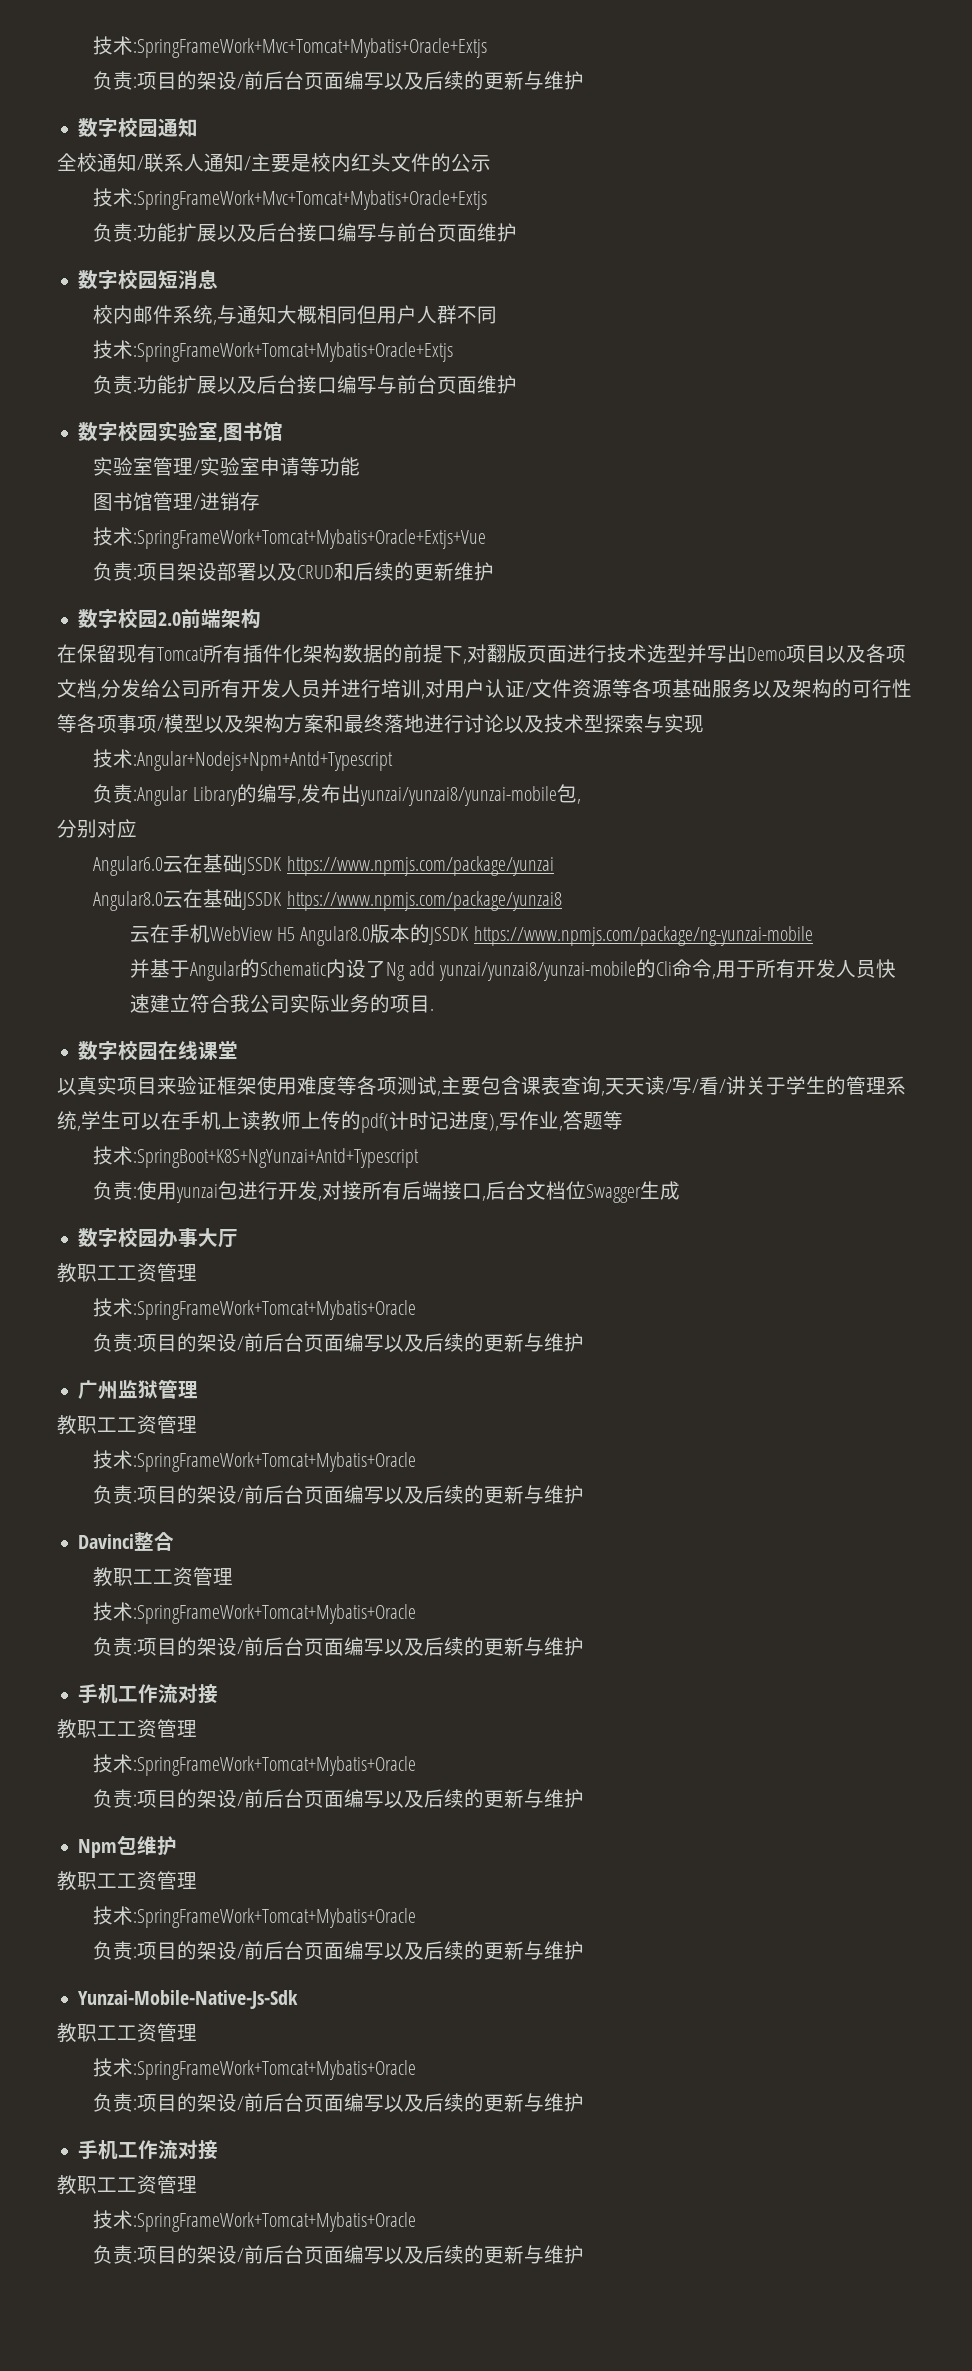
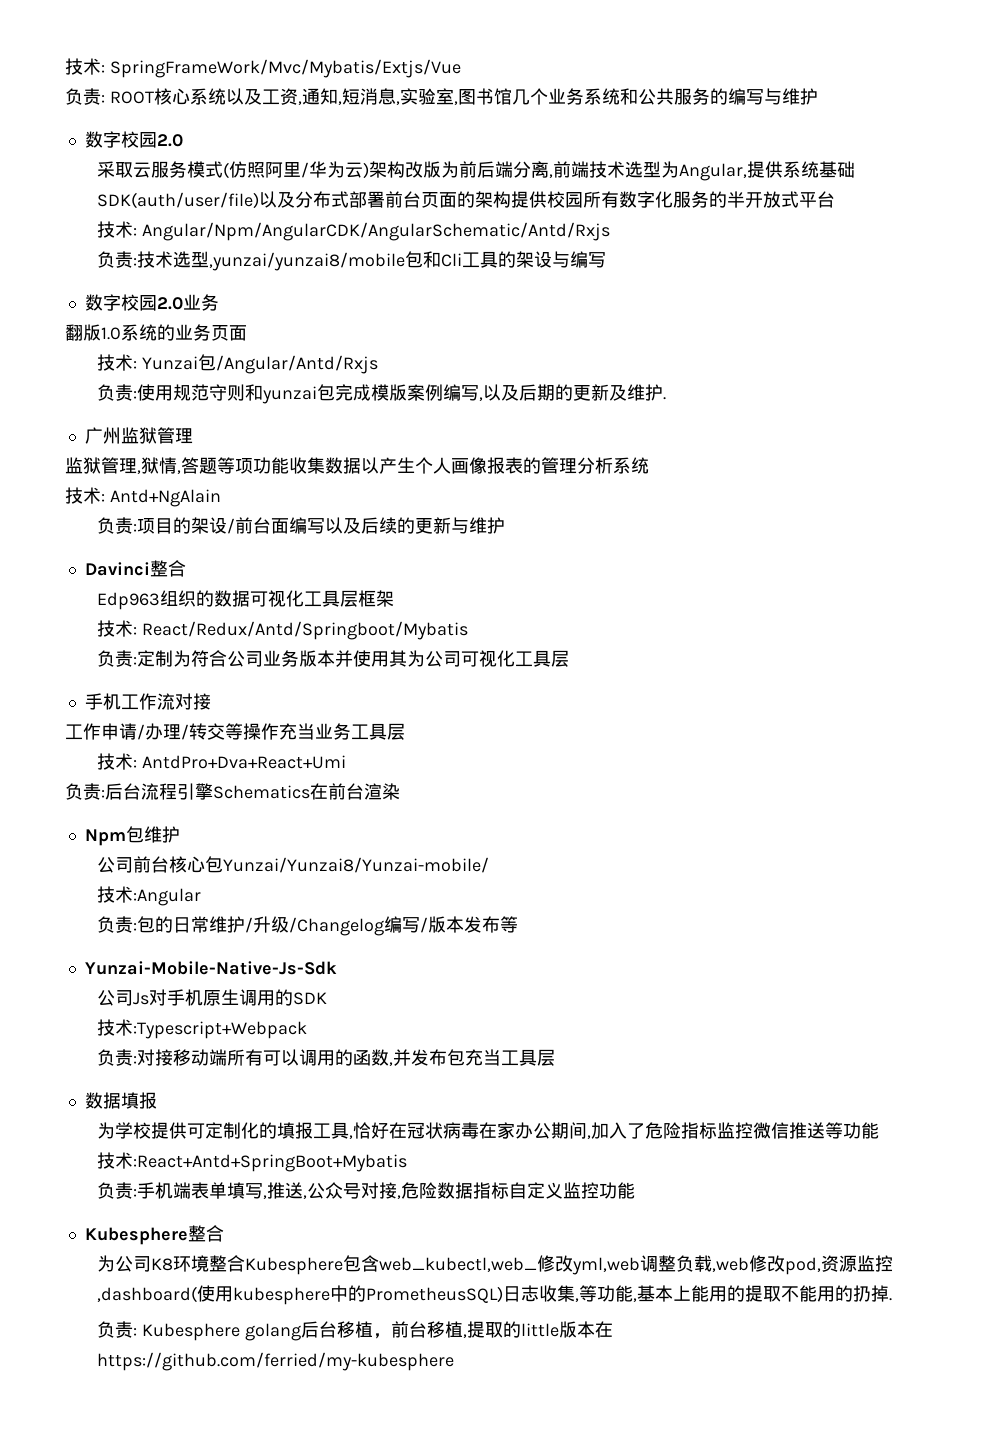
[93,36,488,58] [93,71,585,90] [78,118,199,137] [57,153,491,173] [93,188,488,210] [93,223,518,242] [78,269,219,290] [93,305,498,325] [93,340,454,362] [93,375,518,394] [78,421,284,442] [93,457,361,476] [93,492,261,511] [93,527,487,549] [93,562,495,581] [78,609,262,629] [57,644,906,664] [57,679,912,699] [57,714,704,734] [93,749,394,771] [93,784,581,806] [57,819,137,838] [93,854,554,876] [93,889,562,911] [129,924,813,946] [129,959,897,981] [129,994,434,1013] [78,1041,239,1060] [57,1076,906,1096] [57,1111,623,1133] [93,1146,420,1168] [93,1181,681,1203] [78,1228,239,1248] [57,1263,197,1283] [93,1298,417,1320] [93,1333,585,1352] [78,1379,199,1399] [57,1415,197,1435] [93,1450,417,1472] [93,1485,325,1504] 技术:SpringFrameWork+Mvc+Tomcat+Mybatis+Oracle+Extjs // 负责:项目的架设/前后台页面编写以及后续的更新与维护 // 数字校园通知 // 全校通知/联系人通知/主要是校内红头文件的公示 // 技术:SpringFrameWork+Mvc+Tomcat+Mybatis+Oracle+Extjs // 负责:功能扩展以及后台接口编写与前台页面维护 // 数字校园短消息 // 校内邮件系统,与通知大概相同但用户人群不同 // 技术:SpringFrameWork+Tomcat+Mybatis+Oracle+Extjs // 负责:功能扩展以及后台接口编写与前台页面维护 // 数字校园实验室,图书馆 // 实验室管理/实验室申请等功能 // 图书馆管理/进销存 // 技术:SpringFrameWork+Tomcat+Mybatis+Oracle+Extjs+Vue // 负责:项目架设部署以及CRUD和后续的更新维护 // 数字校园2.0前端架构 // 在保留现有Tomcat所有插件化架构数据的前提下,对翻版页面进行技术选型并写出Demo项目以及各项文档,分发给公司所有开发人员并进行培训,对用户认证/文件资源等各项基础服务以及架构的可行性等各项事项/模型以及架构方案和最终落地进行讨论以及技术型探索与实现 // 技术:Angular+Nodejs+Npm+Antd+Typescript // 负责:Angular Library的编写,发布出yunzai/yunzai8/yunzai-mobile包, // 分别对应 // Angular6.0云在基础JSSDK https://www.npmjs.com/package/yunzai // Angular8.0云在基础JSSDK https://www.npmjs.com/package/yunzai8 // 云在手机WebView H5 Angular8.0版本的JSSDK https://www.npmjs.com/package/ng-yunzai-mobile // 并基于Angular的Schematic内设了Ng add yunzai/yunzai8/yunzai-mobile的Cli命令,用于所有开发人员快速建立符合我公司实际业务的项目. // 数字校园在线课堂 // 以真实项目来验证框架使用难度等各项测试,主要包含课表查询,天天读/写/看/讲关于学生的管理系统,学生可以在手机上读教师上传的pdf(计时记进度),写作业,答题等 // 技术:SpringBoot+K8S+NgYunzai+Antd+Typescript // 负责:使用yunzai包进行开发,对接所有后端接口,后台文档位Swagger生成 // 数字校园办事大厅 // 教职工工资管理 // 技术:SpringFrameWork+Tomcat+Mybatis+Oracle // 负责:项目的架设/前后台页面编写以及后续的更新与维护 // 广州监狱管理 // 教职工工资管理 // 技术:SpringFrameWork+Tomcat+Mybatis+Oracle // 负责:项目的架设/前后台页 -> [65,58,461,78] [65,88,818,105] [84,131,183,148] [97,161,856,181] [97,191,836,209] [97,221,611,241] [97,251,607,271] [84,294,219,311] [65,324,247,341] [97,354,379,374] [97,384,667,404] [84,427,193,444] [65,457,649,474] [65,487,221,507] [97,517,272,534] 技术: SpringFrameWork/Mvc/Mybatis/Extjs/Vue // 负责: ROOT核心系统以及工资,通知,短消息,实验室,图书馆几个业务系统和公共服务的编写与维护 // 数字校园2.0 // 采取云服务模式(仿照阿里/华为云)架构改版为前后端分离,前端技术选型为Angular,提供系统基础SDK(auth/user/file)以及分布式部署前台页面的架构提供校园所有数字化服务的半开放式平台 // 技术: Angular/Npm/AngularCDK/AngularSchematic/Antd/Rxjs // 负责:技术选型,yunzai/yunzai8/mobile包和Cli工具的架设与编写 // 数字校园2.0业务 // 翻版1.0系统的业务页面 // 技术: Yunzai包/Angular/Antd/Rxjs // 负责:使用规范守则和yunzai包完成模版案例编写,以及后期的更新及维护. // 广州监狱管理 // 监狱管理,狱情,答题等项功能收集数据以产生个人画像报表的管理分析系统 // 技术: Antd+NgAlain // 负责:项目的架设/前台
[93,1567,234,1587] [93,1602,417,1624] [93,1637,585,1656] [78,1684,219,1704] [57,1719,197,1739] [93,1754,417,1776] [93,1789,585,1808] [78,1835,178,1858] [57,1871,197,1891] [93,1906,417,1928] [93,1941,585,1960] [78,1990,299,2009] [57,2023,197,2043] [93,2058,417,2080] [93,2093,585,2112] [78,2140,219,2160] [57,2175,197,2195] [93,2210,417,2232] [93,2245,585,2264] 教职工工资管理 // 技术:SpringFrameWork+Tomcat+Mybatis+Oracle // 负责:项目的架设/前后台页面编写以及后续的更新与维护 // 手机工作流对接 // 教职工工资管理 // 技术:SpringFrameWork+Tomcat+Mybatis+Oracle // 负责:项目的架设/前后台页面编写以及后续的更新与维护 // Npm包维护 // 教职工工资管理 // 技术:SpringFrameWork+Tomcat+Mybatis+Oracle // 负责:项目的架设/前后台页面编写以及后续的更新与维护 // Yunzai-Mobile-Native-Js-Sdk // 教职工工资管理 // 技术:SpringFrameWork+Tomcat+Mybatis+Oracle // 负责:项目的架设/前后台页面编写以及后续的更新与维护 // 手机工作流对接 // 教职工工资管理 // 技术:SpringFrameWork+Tomcat+Mybatis+Oracle // 负责:项目的架设/前后台页面编写以及后续的更新与维护 -> [97,590,395,610] [97,620,469,640] [97,650,570,667] [84,693,211,710] [65,723,405,740] [97,753,347,770] [65,783,400,800] [84,826,180,846] [97,856,490,873] [97,886,202,906] [97,916,519,936] [84,961,337,975] [97,989,328,1006] [97,1019,308,1039] [97,1049,556,1066] [84,1092,157,1109] [97,1122,880,1139] [97,1152,408,1172] [97,1182,636,1199] [84,1225,224,1245] [97,1255,894,1275] [97,1285,893,1305] [97,1321,613,1341] [97,1352,455,1371] Edp963组织的数据可视化工具层框架 // 技术: React/Redux/Antd/Springboot/Mybatis // 负责:定制为符合公司业务版本并使用其为公司可视化工具层 // 手机工作流对接 // 工作申请/办理/转交等操作充当业务工具层 // 技术: AntdPro+Dva+React+Umi // 负责:后台流程引擎Schematics在前台渲染 // Npm包维护 // 公司前台核心包Yunzai/Yunzai8/Yunzai-mobile/ // 技术:Angular // 负责:包的日常维护/升级/Changelog编写/版本发布等 // Yunzai-Mobile-Native-Js-Sdk // 公司Js对手机原生调用的SDK // 技术:Typescript+Webpack // 负责:对接移动端所有可以调用的函数,并发布包充当工具层 // 数据填报 // 为学校提供可定制化的填报工具,恰好在冠状病毒在家办公期间,加入了危险指标监控微信推送等功能 // 技术:React+Antd+SpringBoot+Mybatis // 负责:手机端表单填写,推送,公众号对接,危险数据指标自定义监控功能 // Kubesphere整合 // 为公司K8环境整合Kubesphere包含web_kubectl,web_修改yml,web调整负载,web修改pod,资源监控,dashboard(使用kubesphere中的PrometheusSQL)日志收集,等功能,基本上能用的提取不能用的扔掉. // 负责: Kubesphere golang后台移植，前台移植,提取的little版本在https://github.com/ferried/my-kubesphere

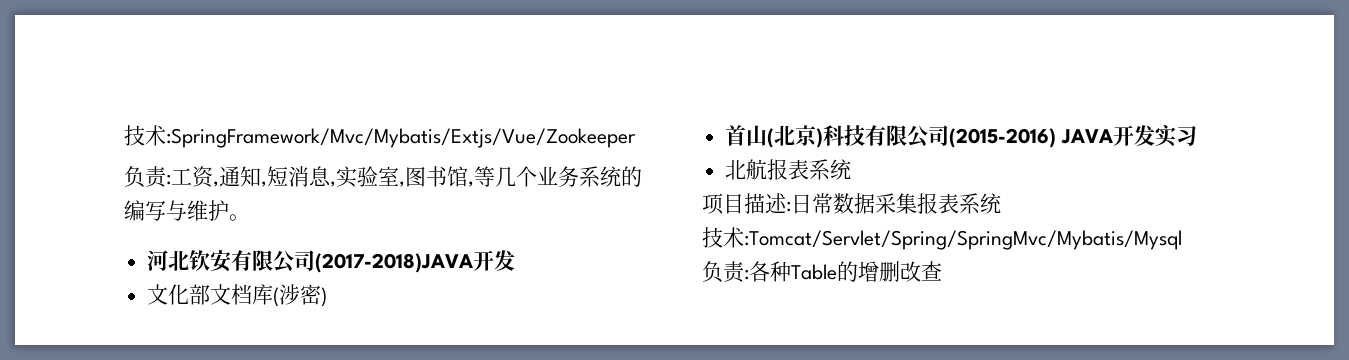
[65,58,461,78] [65,88,262,105] 技术: SpringFrameWork/Mvc/Mybatis/Extjs/Vue // 负责: ROOT核心系统以及 -> [124,125,636,148] [124,166,171,188] 技术:SpringFramework/Mvc/Mybatis/Extjs/Vue/Zookeeper // 负责:
(512, 96) none -> [468,166,495,187] ,等
[619,88,710,105] 和公共服务 -> (621, 176) none
[84,131,183,148] [97,161,856,181] [97,191,836,209] [97,221,611,241] [97,251,607,271] [84,294,219,311] [65,324,247,341] [97,354,379,374] [97,384,667,404] [84,427,193,444] [65,457,613,474] // 数字校园2.0 // 采取云服务模式(仿照阿里/华为云)架构改版为前后端分离,前端技术选型为Angular,提供系统基础SDK(auth/user/file)以及分布式部署前台页面的架构提供校园所有数字化服务的半开放式平台 // 技术: Angular/Npm/AngularCDK/AngularSchematic/Antd/Rxjs // 负责:技术选型,yunzai/yunzai8/mobile包和Cli工具的架设与编写 // 数字校园2.0业务 // 翻版1.0系统的业务页面 // 技术: Yunzai包/Angular/Antd/Rxjs // 负责:使用规范守则和yunzai包完成模版案例编写,以及后期的更新及维护. // 广州监狱管理 // 监狱管理,狱情,答题等项功能收集数据以产生个人画像报表的管理分析 -> [229,214,250,221] [147,250,516,273] [147,284,328,307] [725,125,1197,148] [725,159,852,180] [702,193,959,215] 。 // 河北钦安有限公司(2017-2018)JAVA开发 // 文化部文档库(涉密) // 首山(北京)科技有限公司(2015-2016) JAVA开发实习 // 北航报表系统 // 项目描述:日常数据采集报表
[101,489,221,507] [97,517,506,534] [84,560,186,577] [97,590,395,610] [97,620,469,640] [97,650,570,667] [84,693,211,710] [65,723,405,740] [97,753,347,770] [65,783,400,800] [84,826,180,846] [97,856,490,873] [97,886,202,906] [97,916,519,936] [84,961,337,975] [97,989,328,1006] [97,1019,308,1039] [97,1049,556,1066] [84,1092,157,1109] [97,1122,880,1139] [97,1152,408,1172] [97,1182,636,1199] [84,1225,224,1245] [97,1255,894,1275] [97,1285,893,1305] [97,1321,613,1341] [97,1352,455,1371] : Antd+NgAlain // 负责:项目的架设/前台面编写以及后续的更新与维护 // Davinci整合 // Edp963组织的数据可视化工具层框架 // 技术: React/Redux/Antd/Springboot/Mybatis // 负责:定制为符合公司业务版本并使用其为公司可视化工具层 // 手机工作流对接 // 工作申请/办理/转交等操作充当业务工具层 // 技术: AntdPro+Dva+React+Umi // 负责:后台流程引擎Schematics在前台渲染 // Npm包维护 // 公司前台核心包Yunzai/Yunzai8/Yunzai-mobile/ // 技术:Angular // 负责:包的日常维护/升级/Changelog编写/版本发布等 // Yunzai-Mobile-Native-Js-Sdk // 公司Js对手机原生调用的SDK // 技术:Typescript+Webpack // 负责:对接移动端所有可以调用的函数,并发布包充当工具层 // 数据填报 // 为学校提供可定制化的填报工具,恰好在冠状病毒在家办公期间,加入了危险指标监控微信推送等功能 // 技术:React+Antd+SpringBoot+Mybatis // 负责:手机端表单填写,推送,公众号对接,危险数据指标自定义监控功能 // Kubesphere整合 // 为公司K8环境整合Kubesphere包含web_kubectl,web_修改yml,web调整负载,web修改pod,资源监控,dashboard(使用kubesphere中的PrometheusSQL)日志收集,等功能,基本上能用的提取不能用的扔掉. // 负责: Kubesphere golang后台移植，前台移植,提取的little版本在https://github.com/ferried/my-kubesphere -> [744,230,1182,250] [702,261,942,283] :Tomcat/Servlet/Spring/SpringMvc/Mybatis/Mysql // 负责:各种Table的增删改查

